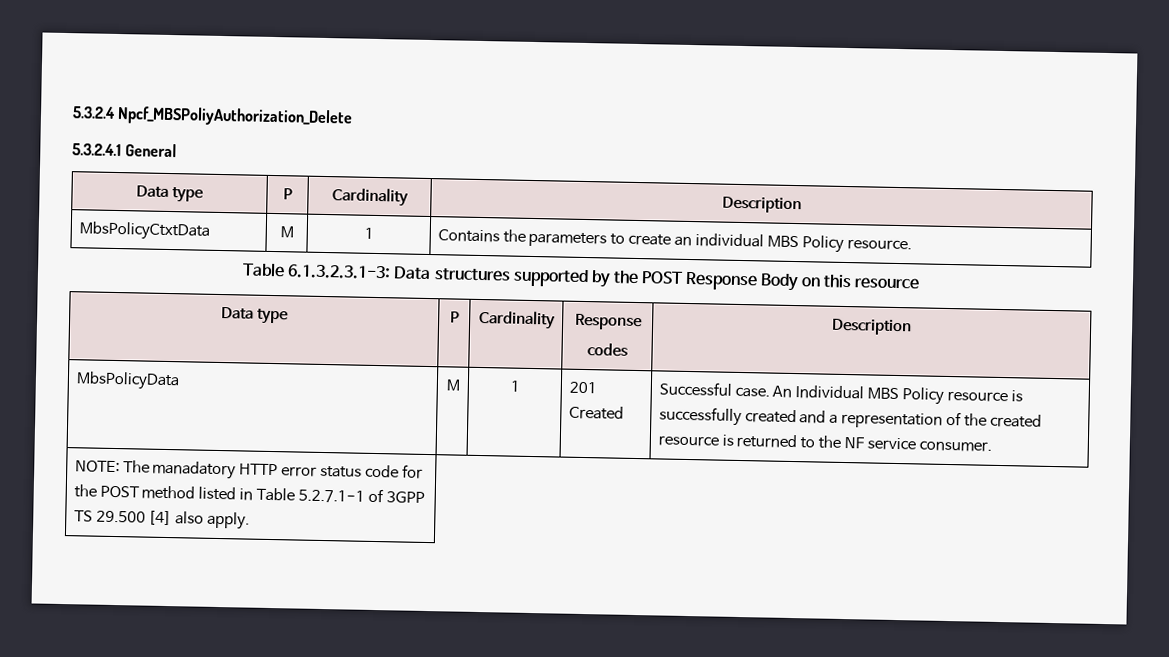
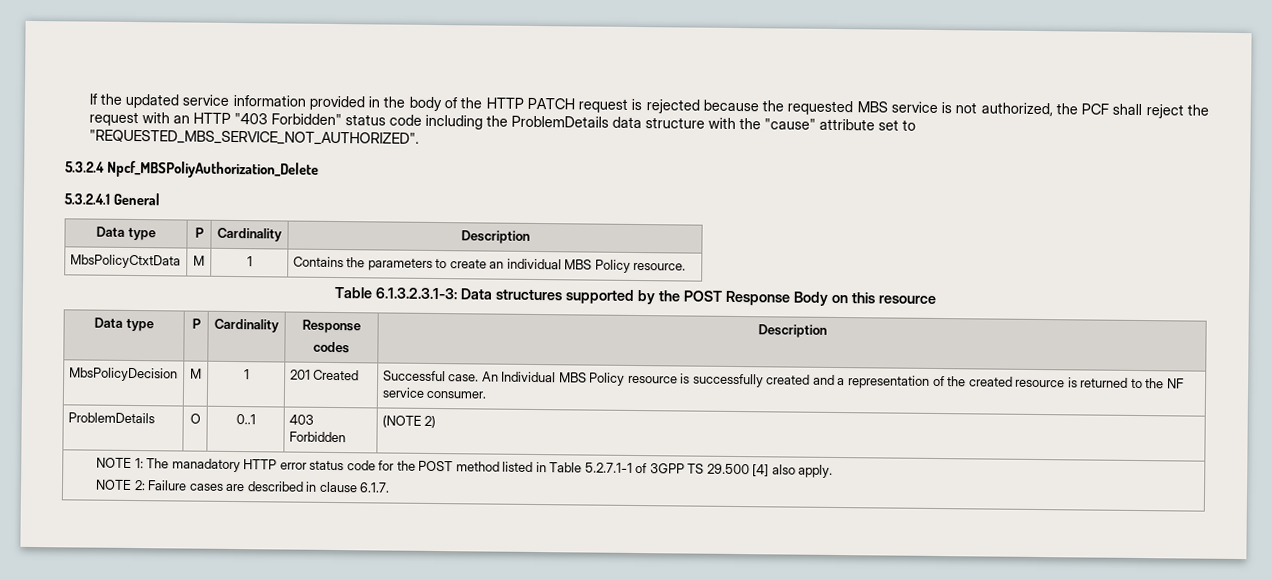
(72, 112) none -> [88,93,1210,119] [88,111,916,131] [88,129,419,146] If the updated service information provided in the body of the HTTP PATCH request is rejected because the requested MBS service is not authorized, the PCF shall reject the request with an HTTP "403 Forbidden" status code including the ProblemDetails data structure with the "cause" attribute set to "REQUESTED_MBS_SERVICE_NOT_AUTHORIZED". //
[75,371,180,391] MbsPolicyData -> [68,367,178,382] MbsPolicyDecision
[74,460,120,474] NOTE: -> [67,412,155,424] [189,413,201,424] [235,414,256,425] [288,414,314,425] [288,431,346,443] [381,415,437,429] [96,457,144,469] ProblemDetails | O | 0..1 | 403 Forbidden | (NOTE 2) // NOTE 1:
(251, 520) none -> [95,479,391,493] // NOTE 2: Failure cases are described in clause 6.1.7.

